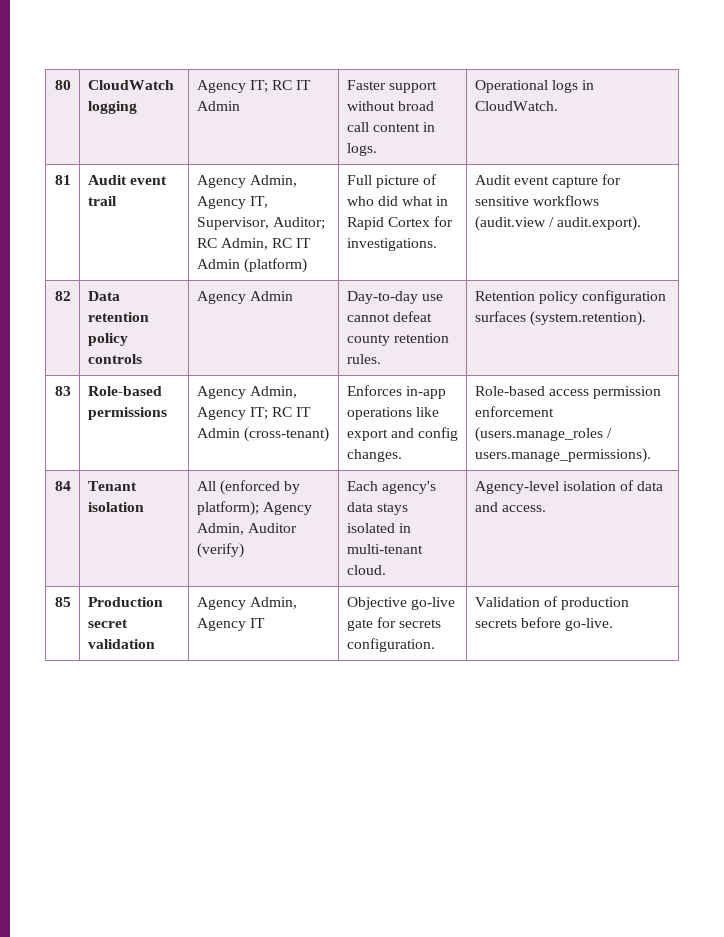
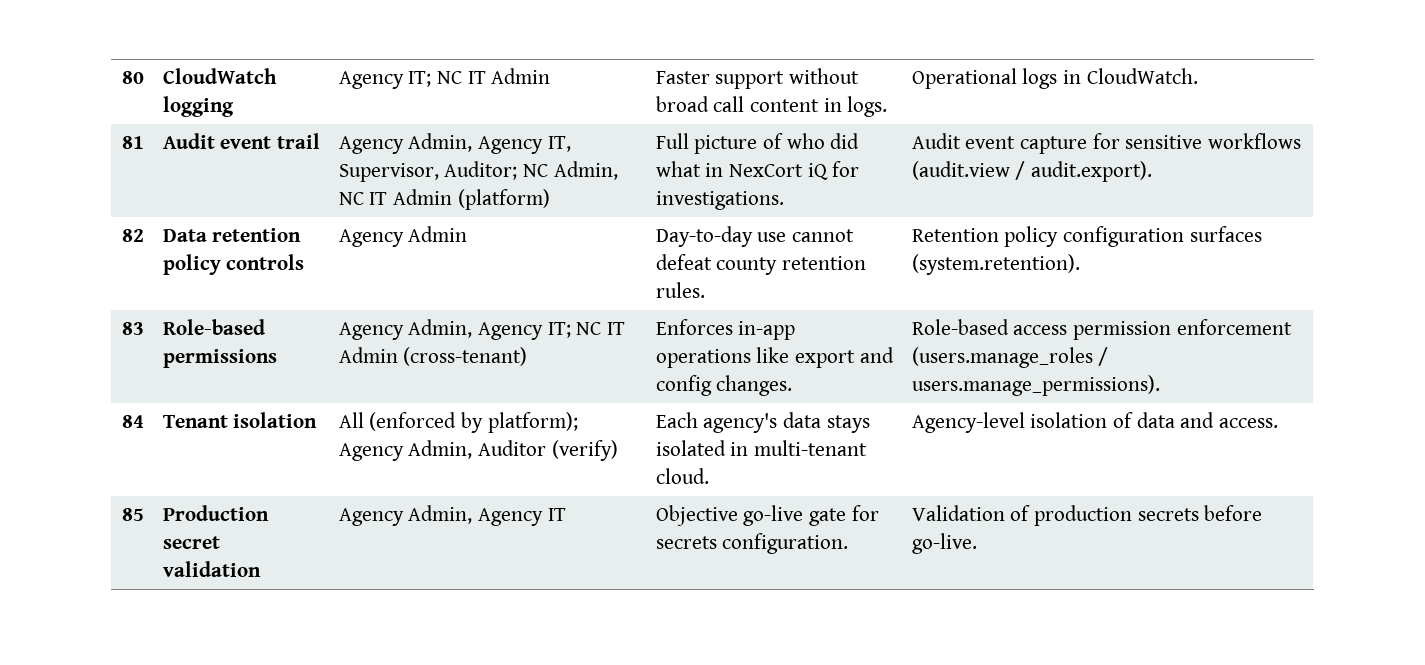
[272,80,293,90] RC -> [437,71,463,84] NC
[196,238,293,250] RC Admin, RC -> [523,161,618,180] [338,192,364,205] NC Admin, NC
[346,217,430,230] Rapid Cortex -> [729,163,828,180] NexCort iQ
[272,407,293,417] RC -> [576,322,602,335] NC

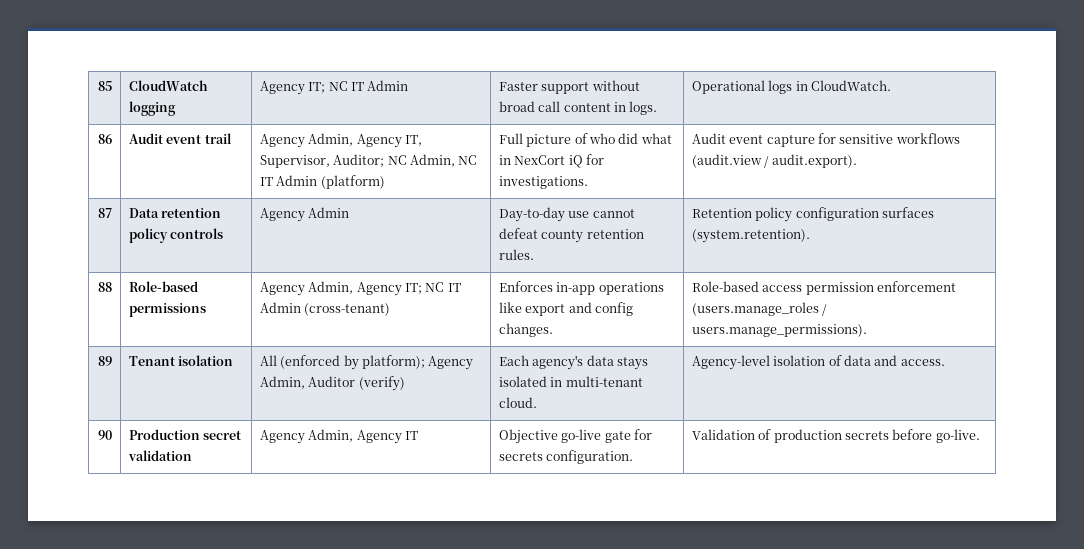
[121,71,144,84] 80 -> [97,81,112,91] 85
[121,136,144,149] 81 -> [97,134,112,144] 86
[121,229,144,242] 82 -> [97,208,112,218] 87
[121,322,144,335] 83 -> [97,282,112,292] 88
[121,415,144,428] 84 -> [97,356,112,366] 89
[121,508,144,521] 85 -> [97,430,112,440] 90

